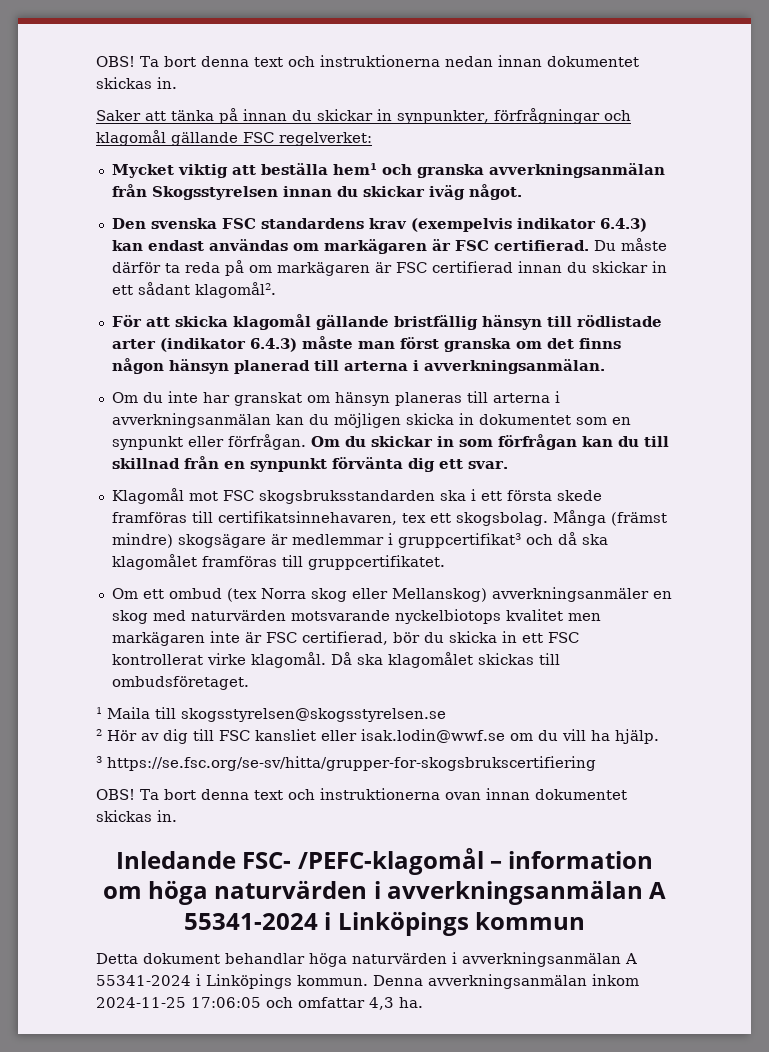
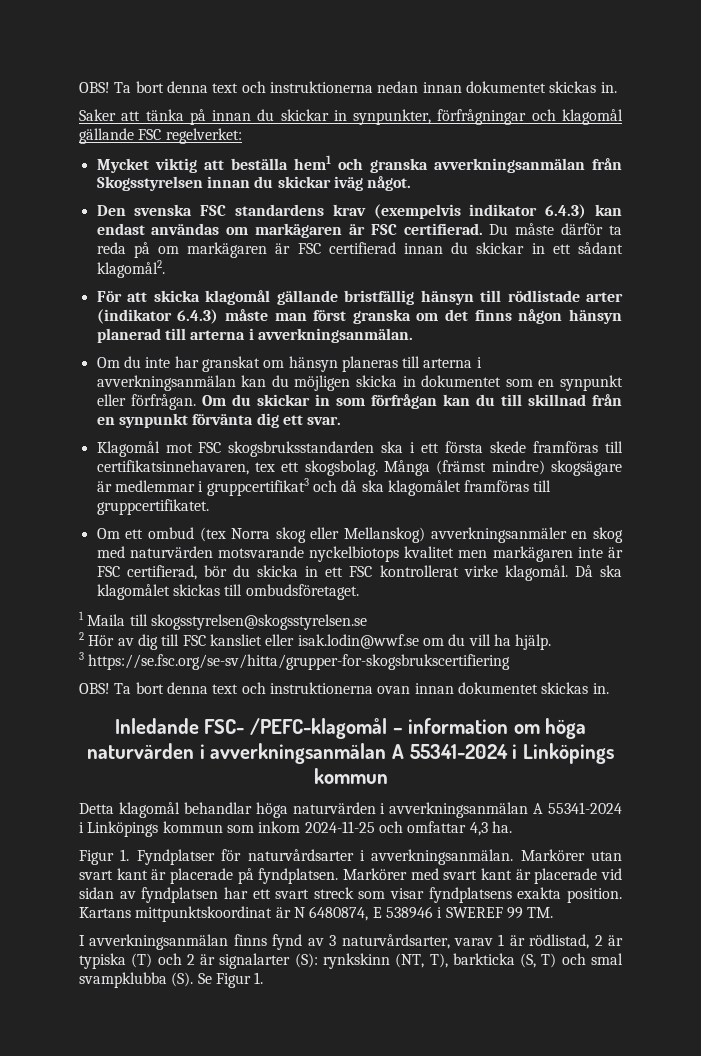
[143,953,220,964] dokument -> [118,802,180,818] klagomål
[297,974,587,989] kommun. Denna avverkningsanmälan -> [162,821,254,833] kommun som
[191,997,261,1008] 17:06:05 -> (375, 827) none
(423, 1002) none -> [79,849,622,865] [79,868,623,884] [79,887,622,903] [79,906,554,922] [79,934,623,950] [79,953,623,969] [79,972,264,988] // Figur 1. Fyndplatser för naturvårdsarter i avverkningsanmälan. Markörer utan svart kant är placerade på fyndplatsen. Markörer med svart kant är placerade vid sidan av fyndplatsen har ett svart streck som visar fyndplatsens exakta position. Kartans mittpunktskoordinat är N 6480874, E 538946 i SWEREF 99 TM. // I avverkningsanmälan finns fynd av 3 naturvårdsarter, varav 1 är rödlistad, 2 är typiska (T) och 2 är signalarter (S): rynkskinn (NT, T), barkticka (S, T) och smal svampklubba (S). Se Figur 1.

